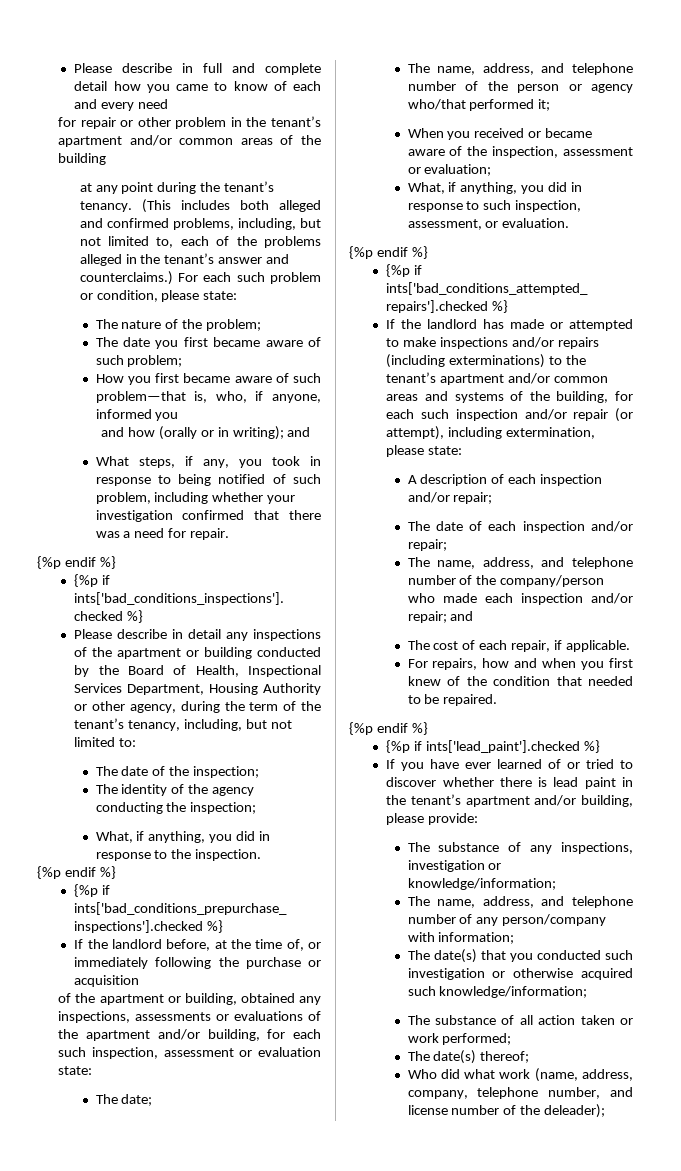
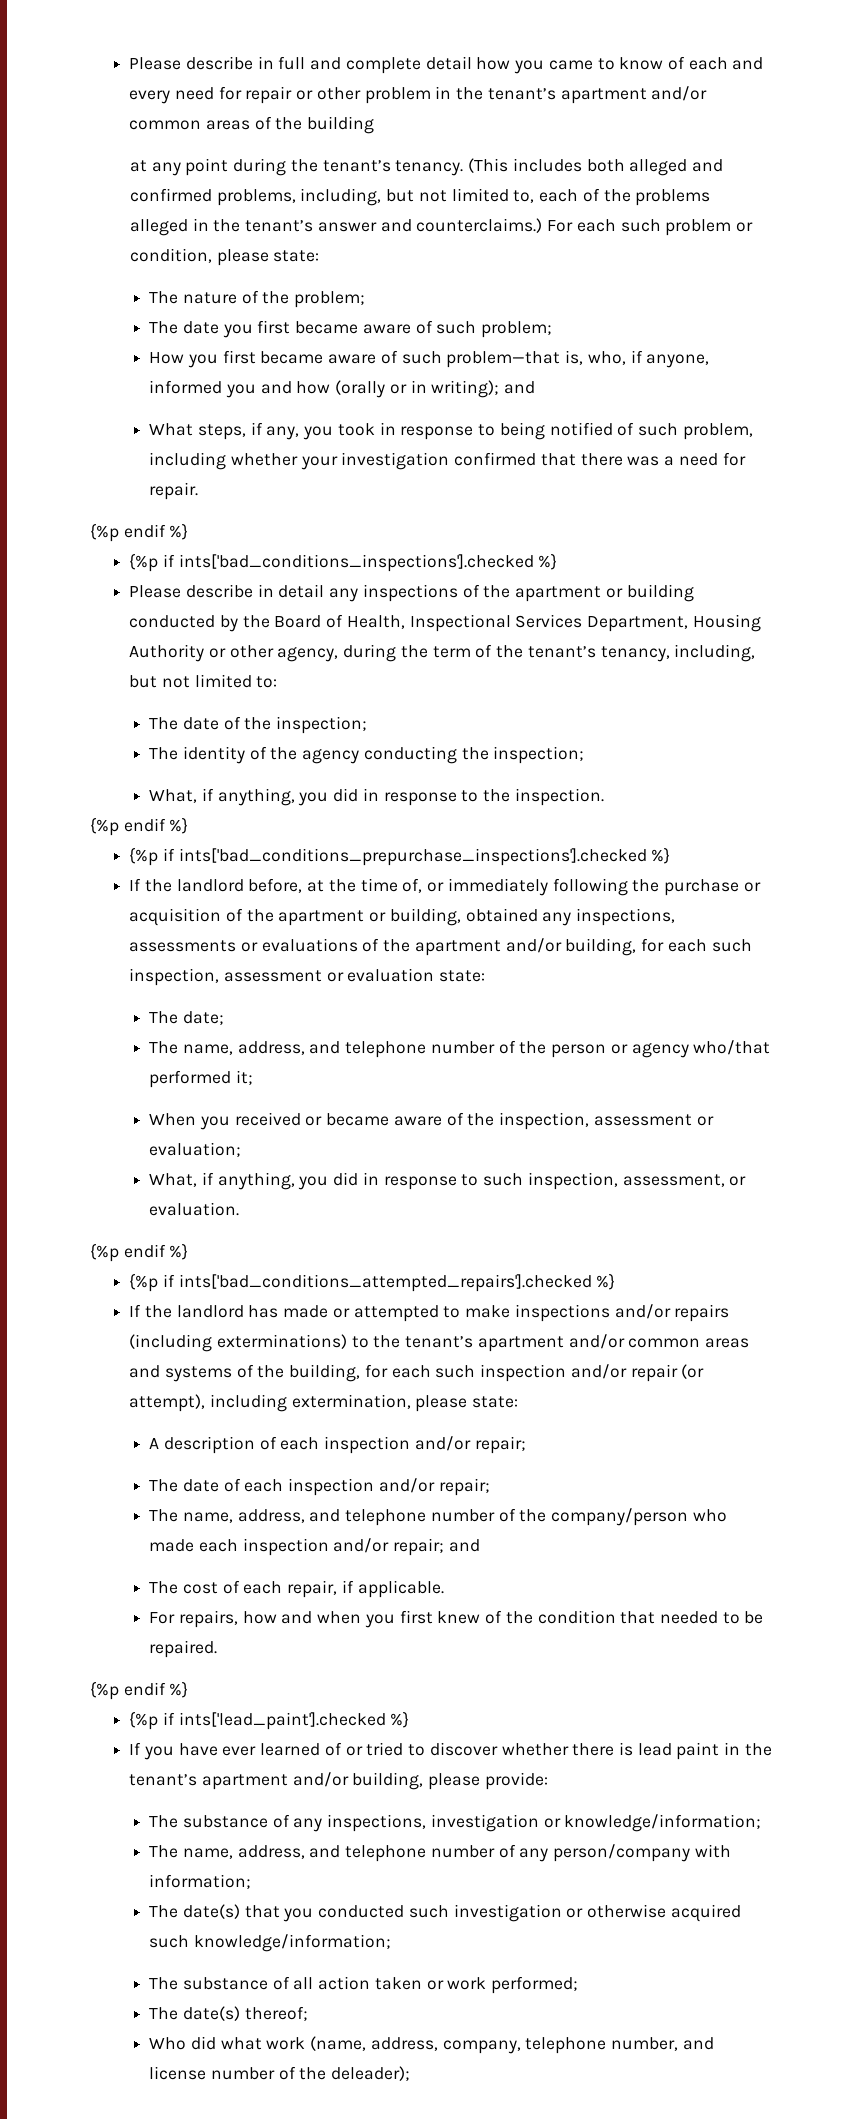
(169, 104) // -> (214, 93) none
(179, 416) // -> (256, 391) none
(140, 981) // -> (222, 917) none

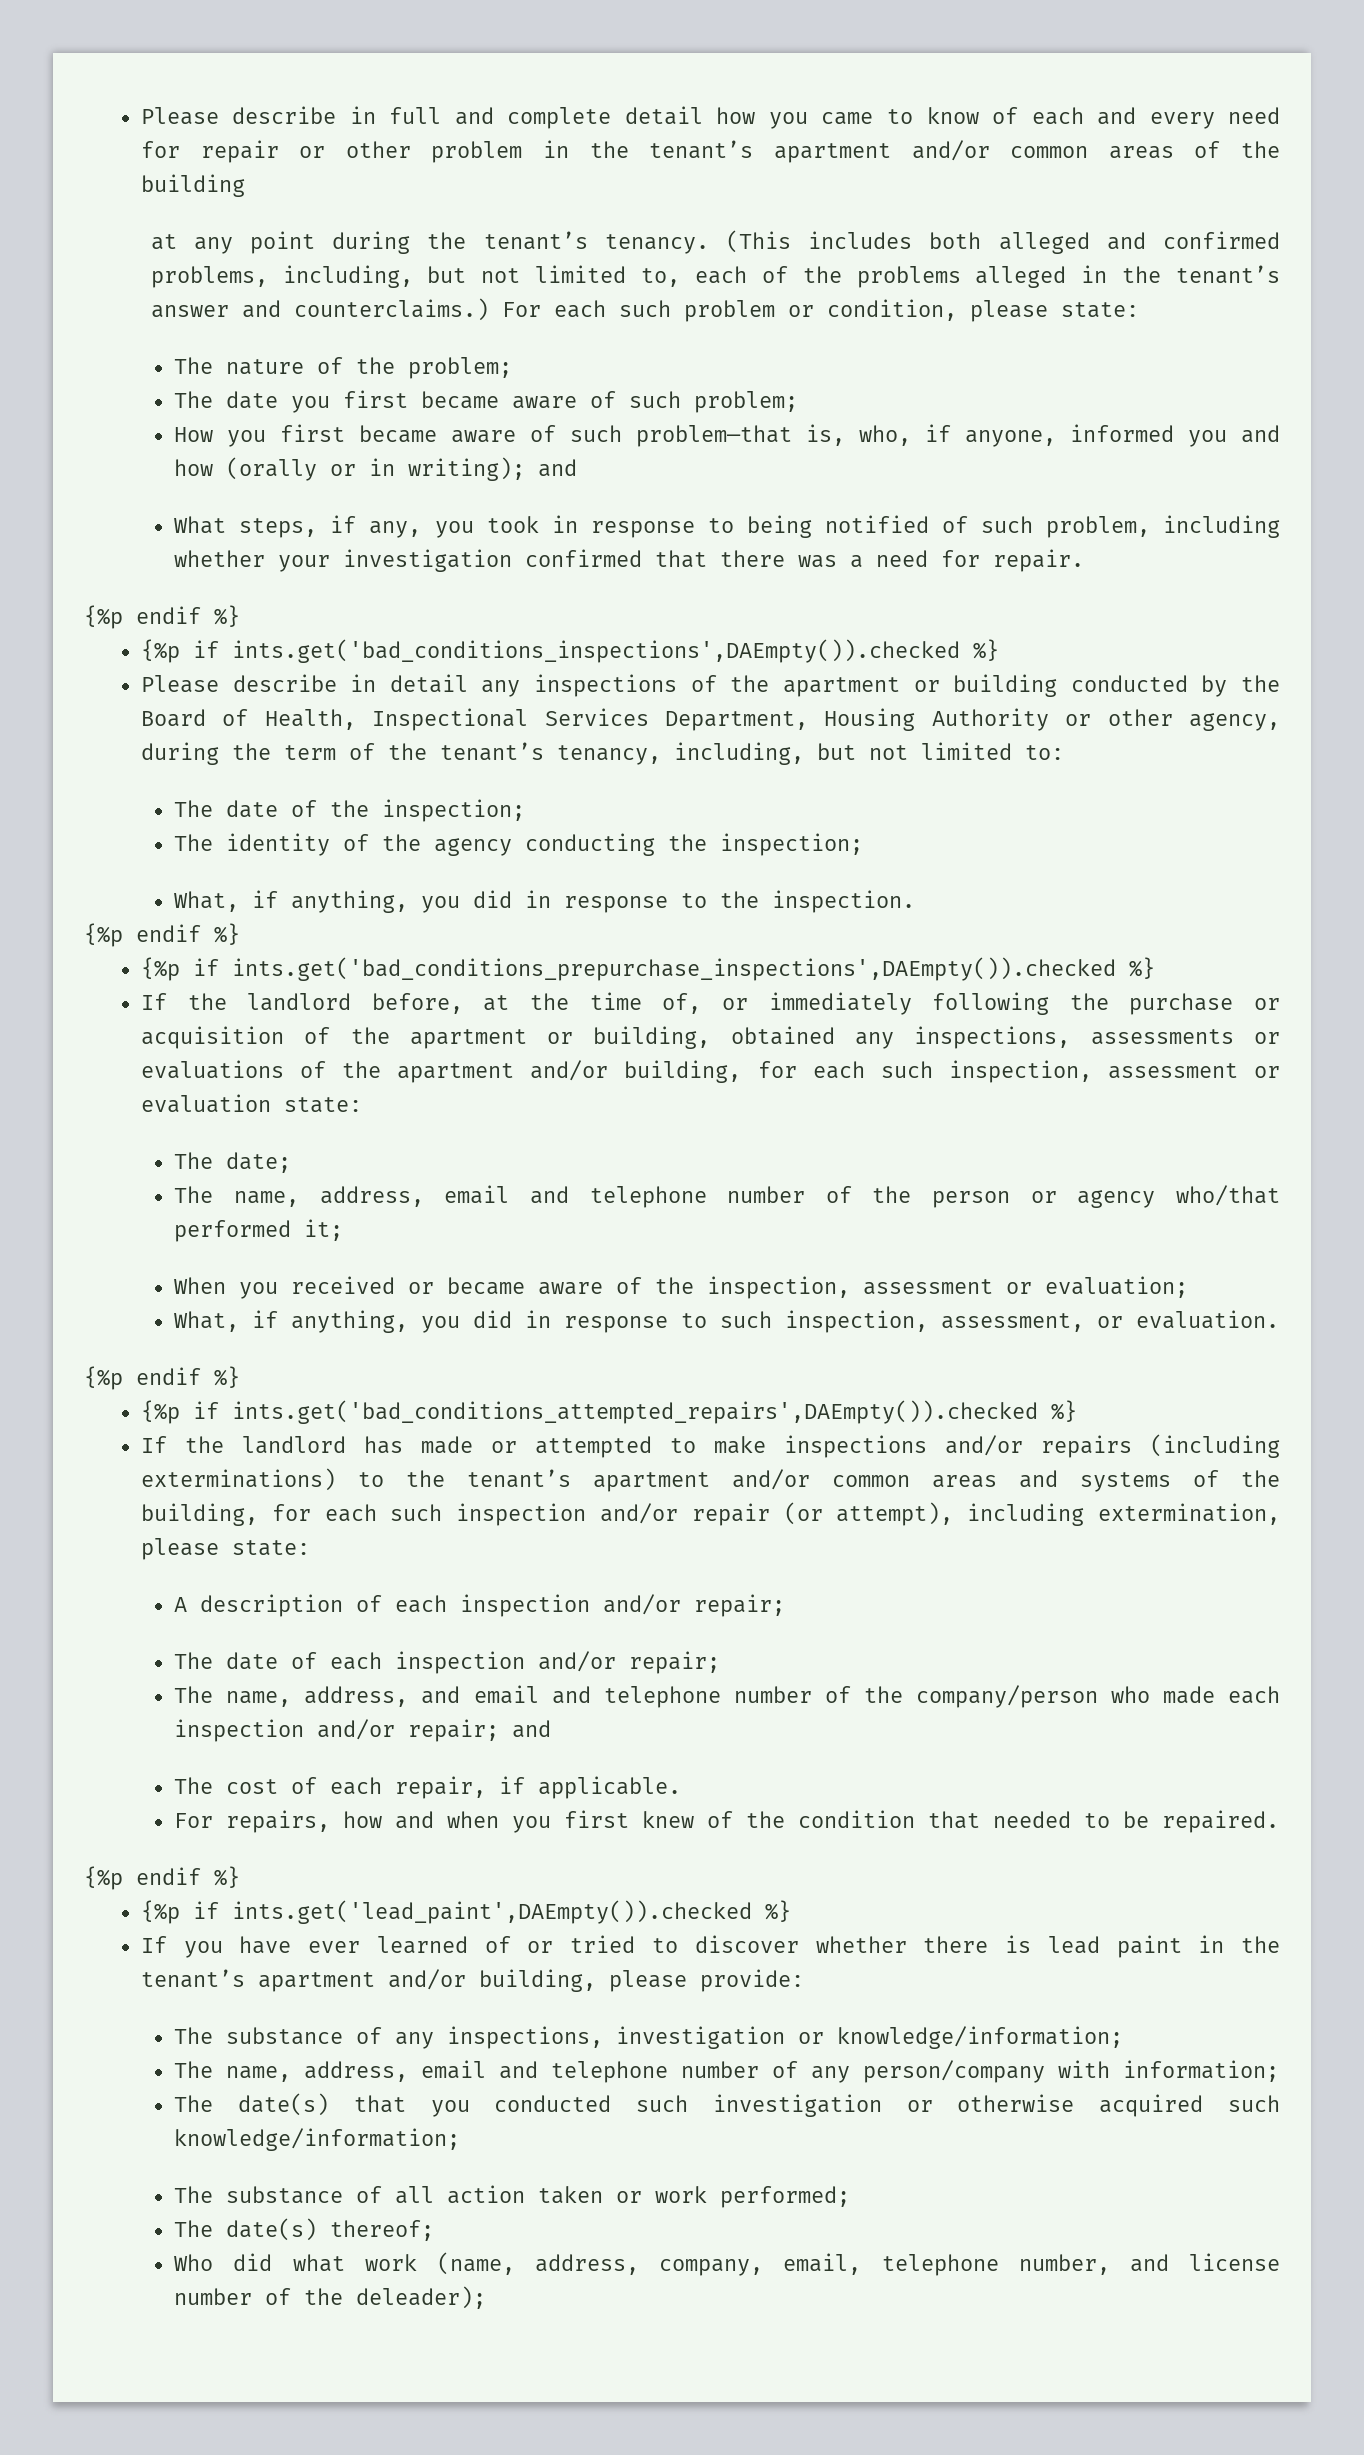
[178,554,534,572] ints['bad_conditions_inspections'].checked -> [231,639,960,663] ints.get('bad_conditions_inspections',DAEmpty()).checked
[178,848,647,866] ints['bad_conditions_prepurchase_inspections'].checked -> [231,957,1116,981] ints.get('bad_conditions_prepurchase_inspections',DAEmpty()).checked
(305, 1048) none -> [444,1185,510,1204] email
[178,1274,592,1292] ints['bad_conditions_attempted_repairs'].checked -> [231,1400,1038,1424] ints.get('bad_conditions_attempted_repairs',DAEmpty()).checked
(341, 1515) none -> [473,1685,591,1704] email and
[178,1712,386,1730] ints['lead_paint'].checked -> [231,1900,752,1924] ints.get('lead_paint',DAEmpty()).checked
(305, 1852) none -> [421,2060,487,2079] email
(521, 2047) none -> [783,2253,862,2275] email,

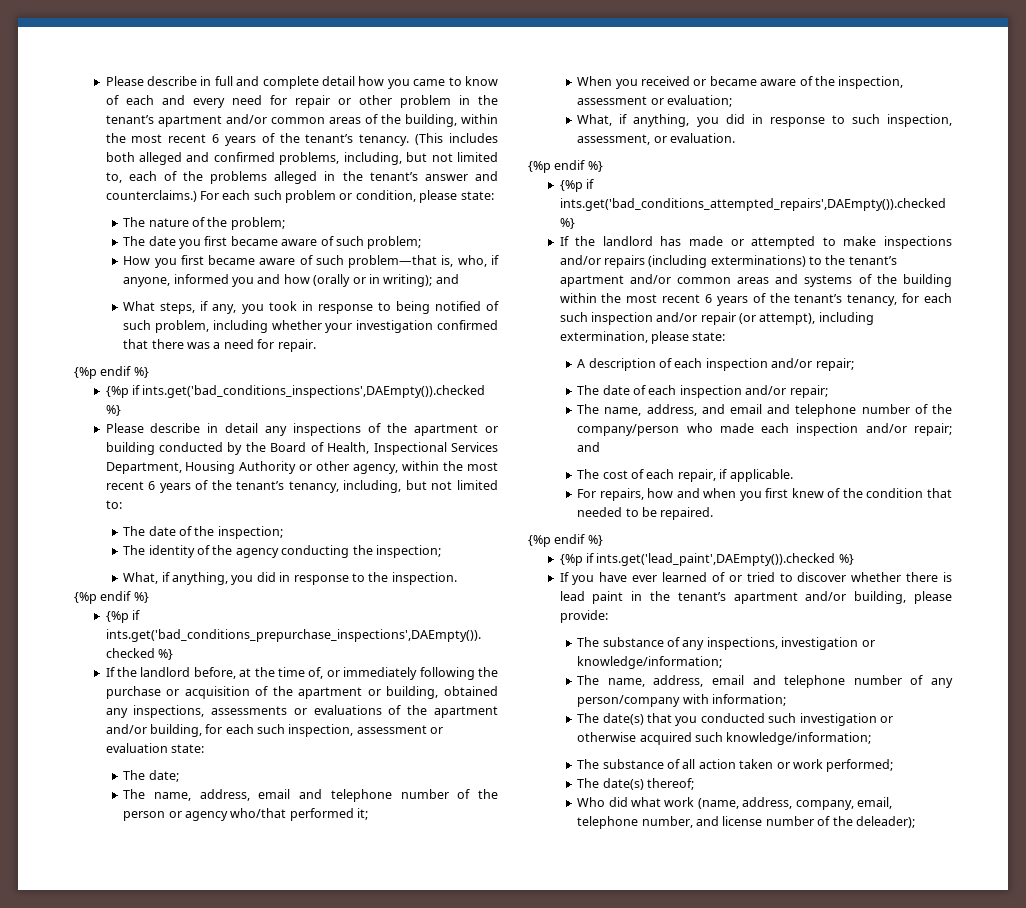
[140,174,245,197] [150,231,411,254] building // at any point during -> [404,114,498,127] [105,133,275,146] building, within the most recent 6 years of
[140,742,336,765] during the term -> [402,461,498,471] [105,481,191,493] within the most recent 6 years
[140,1503,258,1526] building, -> [902,274,952,287] [559,293,898,306] building within the most recent 6 years of the tenant’s tenancy,

